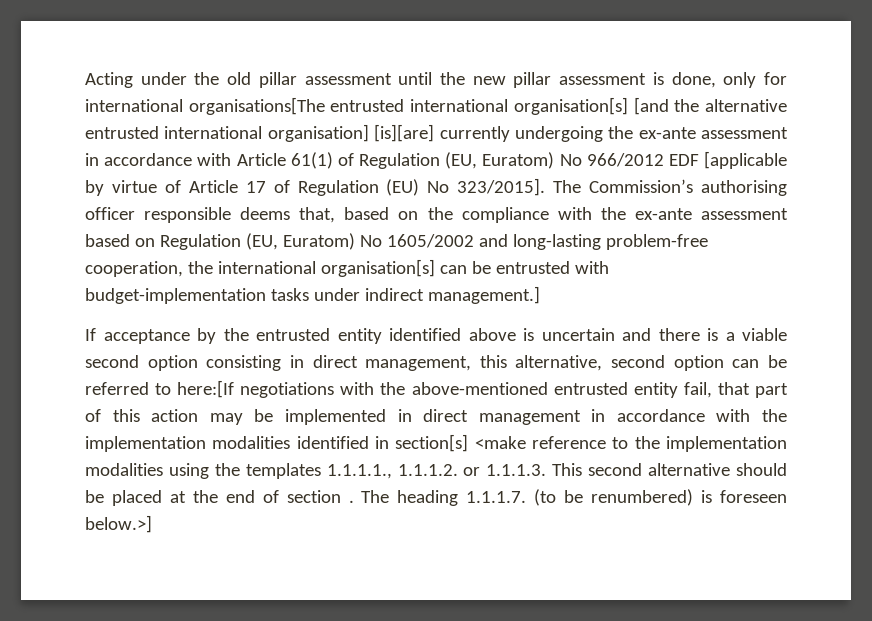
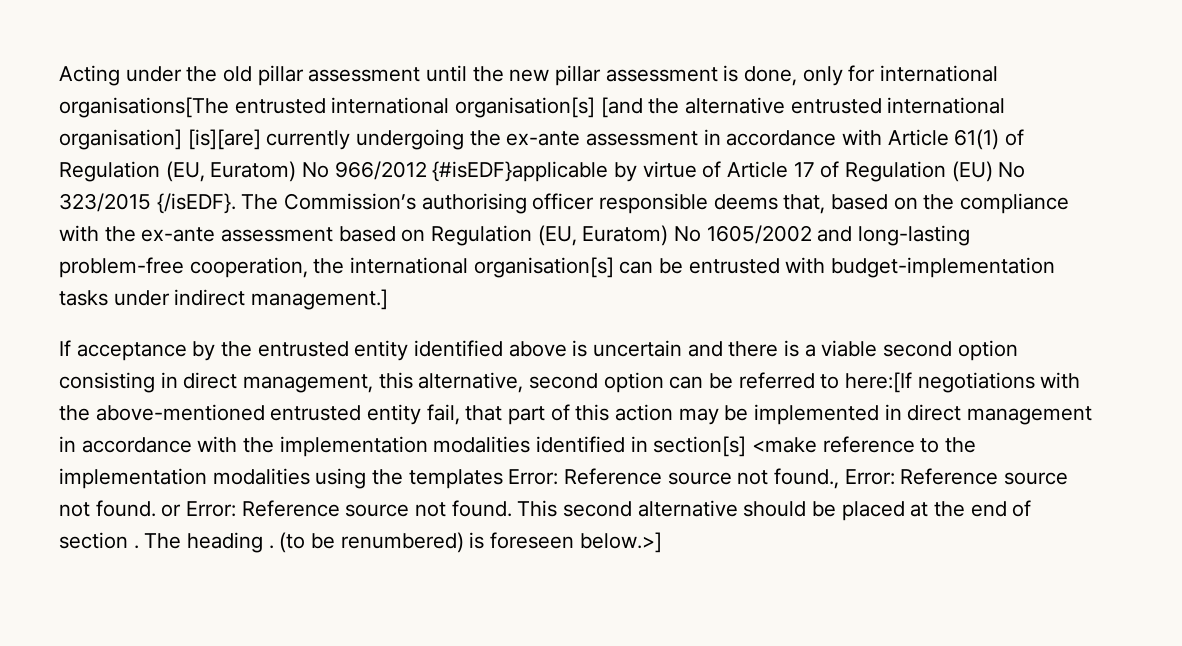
[668,151,787,169] EDF [applicable -> [432,161,609,182] {#isEDF}applicable
[457,178,546,196] 323/2015]. -> [59,193,236,214] 323/2015 {/isEDF}.
[326,464,547,479] 1.1.1.1., 1.1.1.2. or 1.1.1.3. -> [508,468,1069,489] [59,500,512,517] Error: Reference source not found., Error: Reference source not found. or Error: Reference source not found.
[466,491,527,503] 1.1.1.7. -> [268,545,274,549] .

